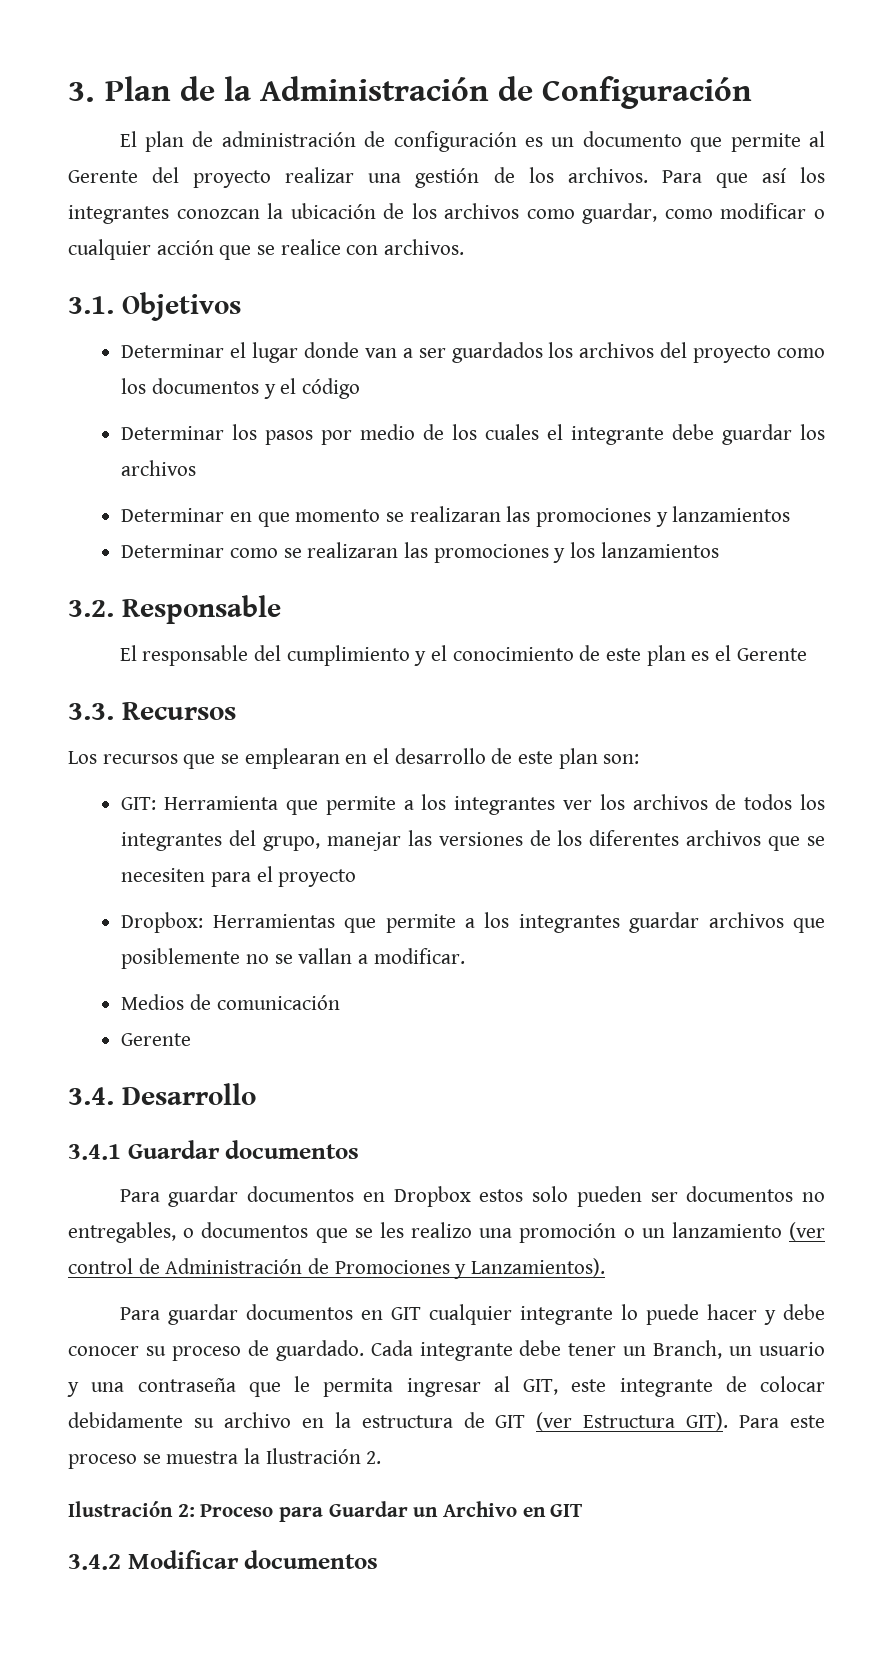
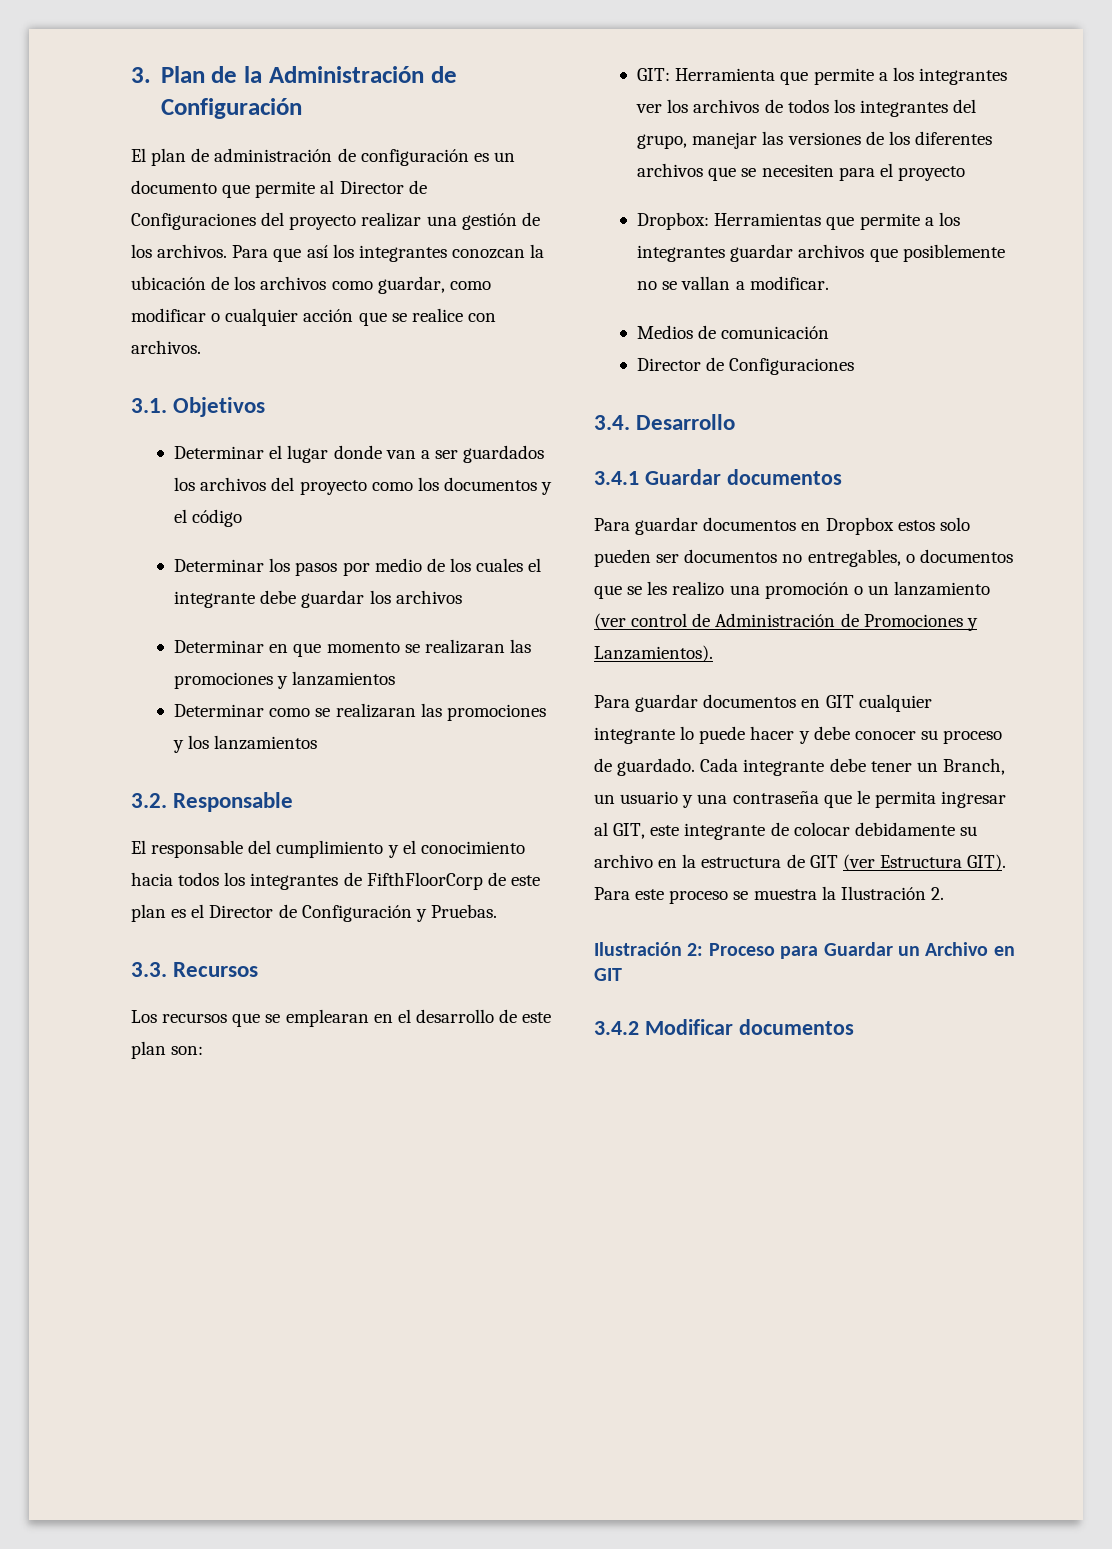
[68,170,138,183] Gerente -> [339,180,427,194] [131,213,256,230] Director de Configuraciones
(574, 654) none -> [131,872,483,890] hacia todos los integrantes de FifthFloorCorp
[736,648,807,661] Gerente -> [209,904,497,922] Director de Configuración y Pruebas.
[121,1033,192,1046] Gerente -> [637,357,855,375] Director de Configuraciones

